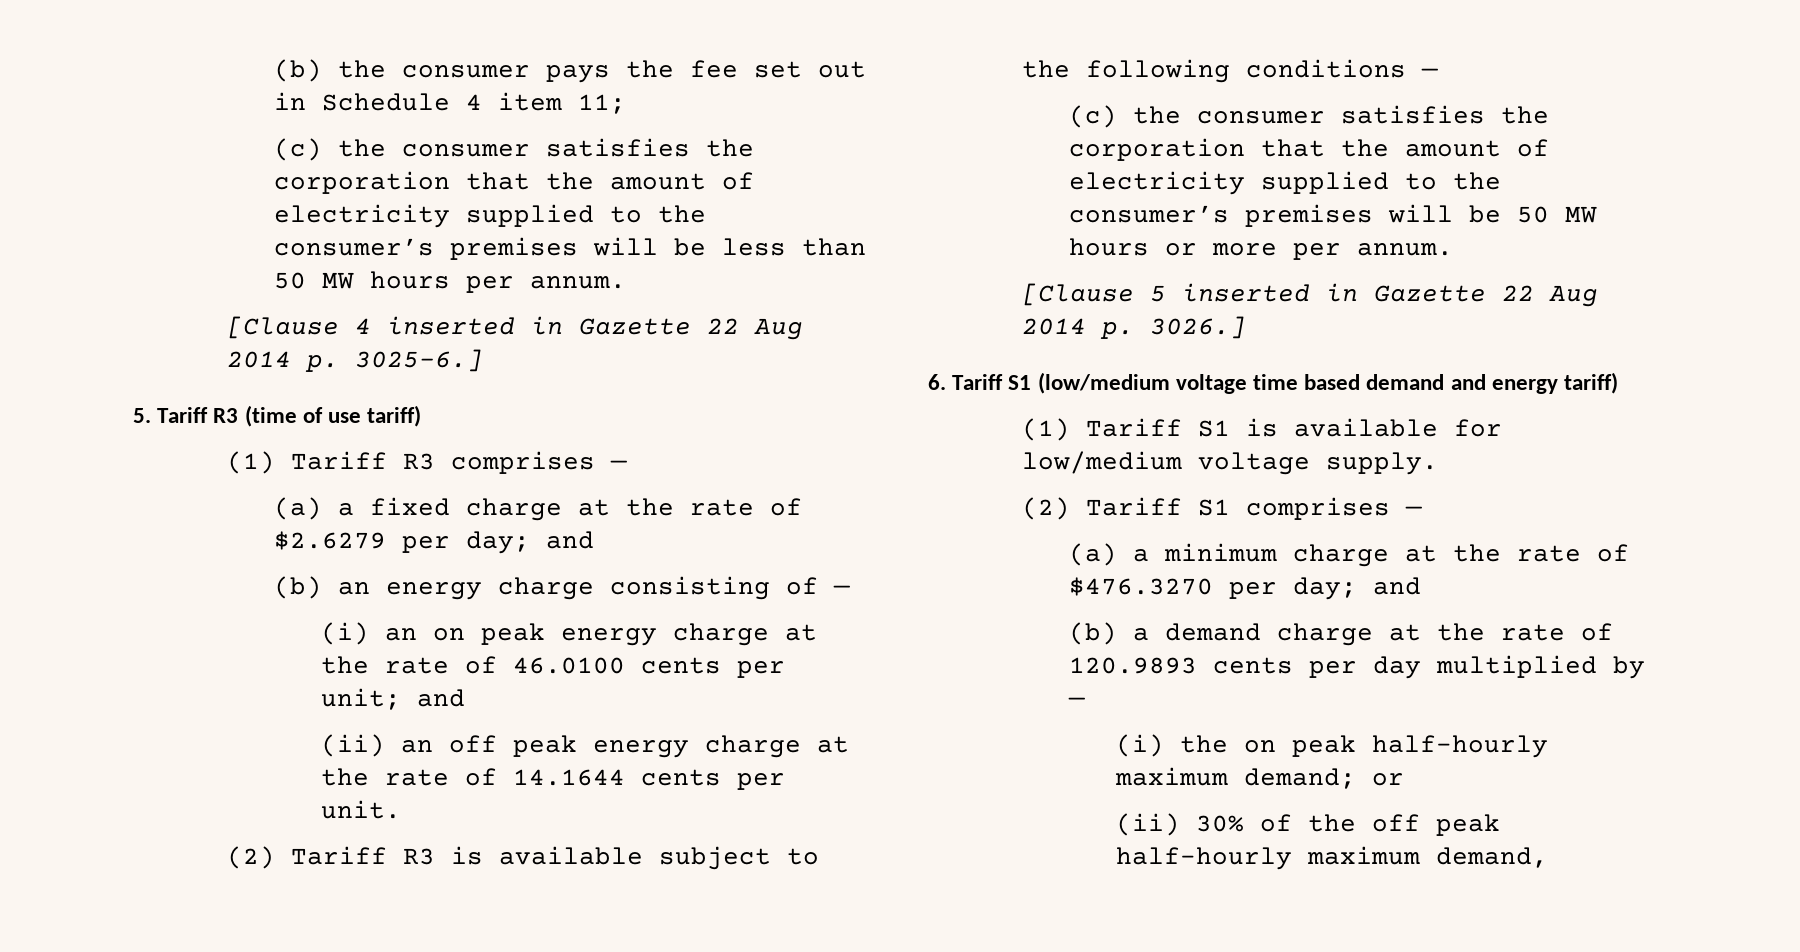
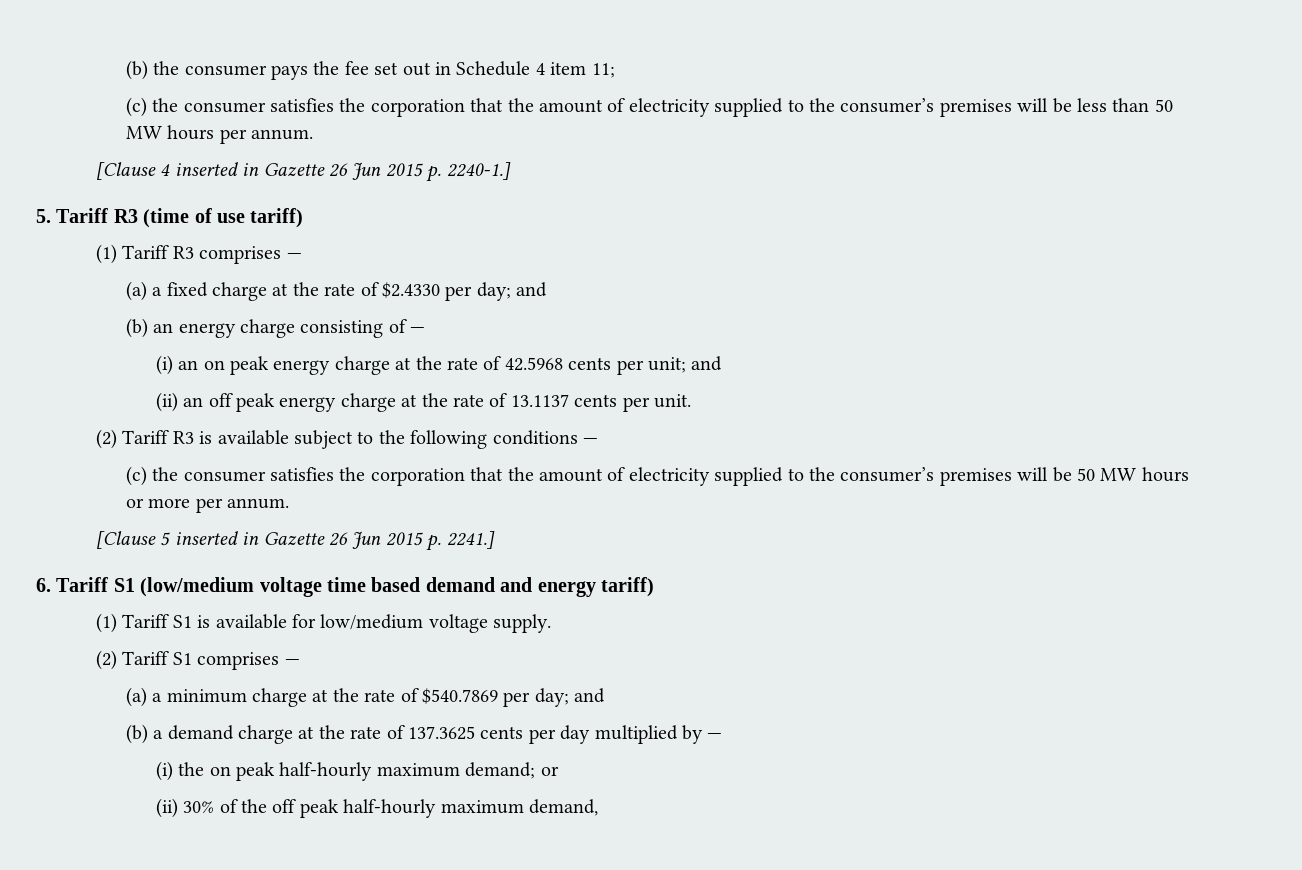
[706,318,803,340] [226,349,483,372] 22 Aug 2014 p. 3025-6.] -> [328,162,511,182] 26 Jun 2015 p. 2240-1.]
[273,531,386,550] $2.6279 -> [382,282,441,298] $2.4330
[512,657,625,674] 46.0100 -> [504,357,563,371] 42.5968
[512,769,625,786] 14.1644 -> [510,394,569,407] 13.1137
[1501,285,1598,307] [1021,316,1246,339] 22 Aug 2014 p. 3026.] -> [328,531,495,551] 26 Jun 2015 p. 2241.]
[1068,577,1213,596] $476.3270 -> [422,688,499,704] $540.7869
[1068,657,1197,674] 120.9893 -> [408,726,476,740] 137.3625

